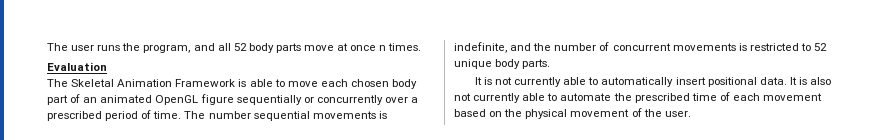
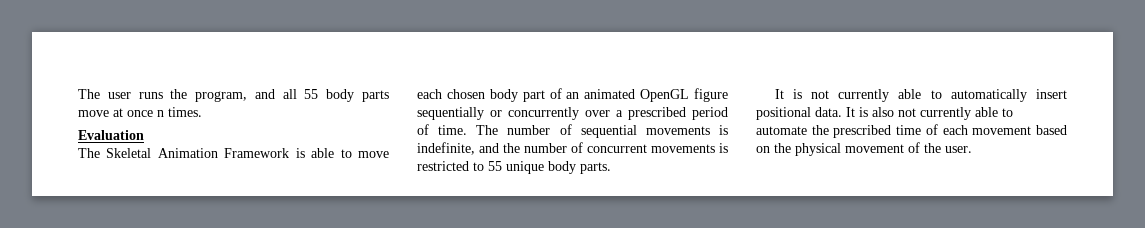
[233,43,247,51] 52 -> [304,89,319,99] 55
(251, 115) none -> [559,124,572,135] of
[814,43,828,51] 52 -> [488,161,502,171] 55

